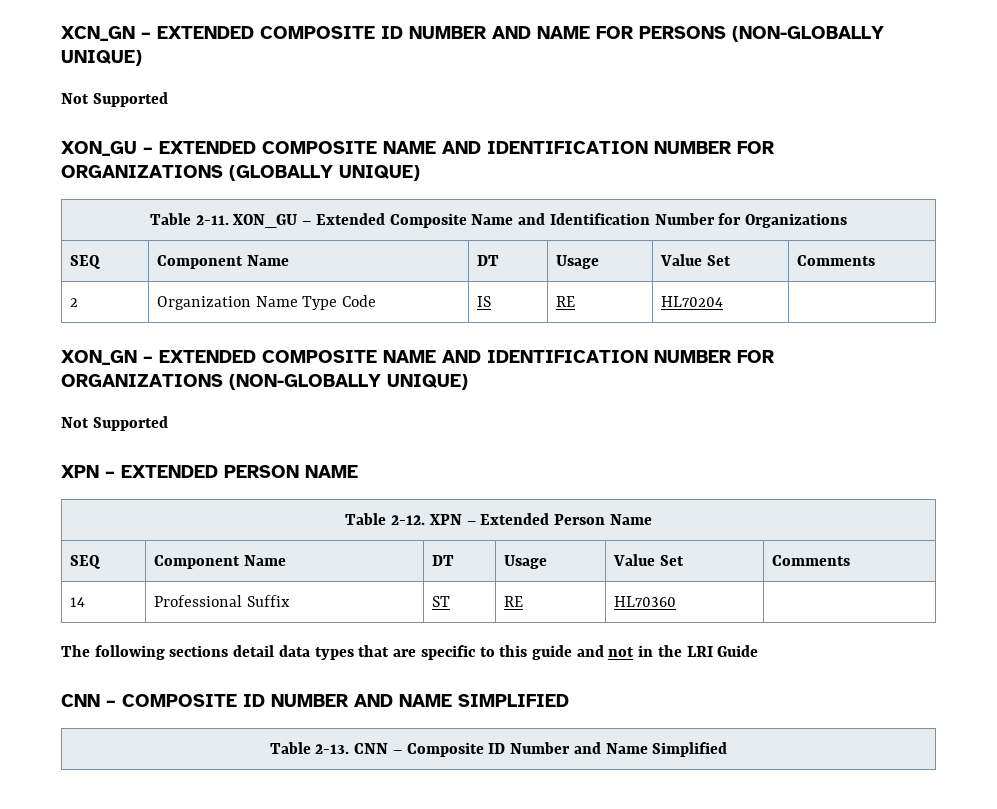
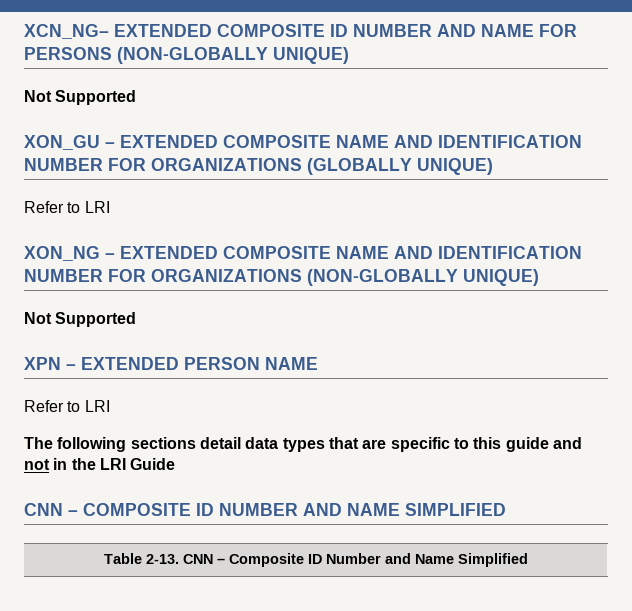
[61,26,151,41] XCN_GN – -> [24,24,109,39] XCN_NG–
[150,213,847,228] [69,255,101,269] [156,255,289,269] [476,255,499,266] [555,255,599,269] [659,254,731,266] [796,255,875,266] [69,298,78,307] [156,295,376,310] [476,296,491,307] [555,296,575,307] [660,296,723,307] [61,350,137,365] // Table 2-11. XON_GU – Extended Composite Name and Identification Number for Organizations // SEQ | Component Name | DT | Usage | Value Set | Comments // 2 | Organization Name Type Code | IS | RE | HL70204 | // XON_GN -> [24,201,110,213] [24,246,100,261] // Refer to LRI // XON_NG
[345,513,652,525] [69,555,101,569] [153,555,286,569] [431,555,454,566] [503,555,547,569] [612,554,684,566] [771,555,850,566] [69,597,85,607] [153,595,290,607] [431,596,450,607] [503,596,523,607] [613,596,676,607] // Table 2-12. XPN – Extended Person Name // SEQ | Component Name | DT | Usage | Value Set | Comments // 14 | Professional Suffix | ST | RE | HL70360 | -> [24,400,110,412] // Refer to LRI

